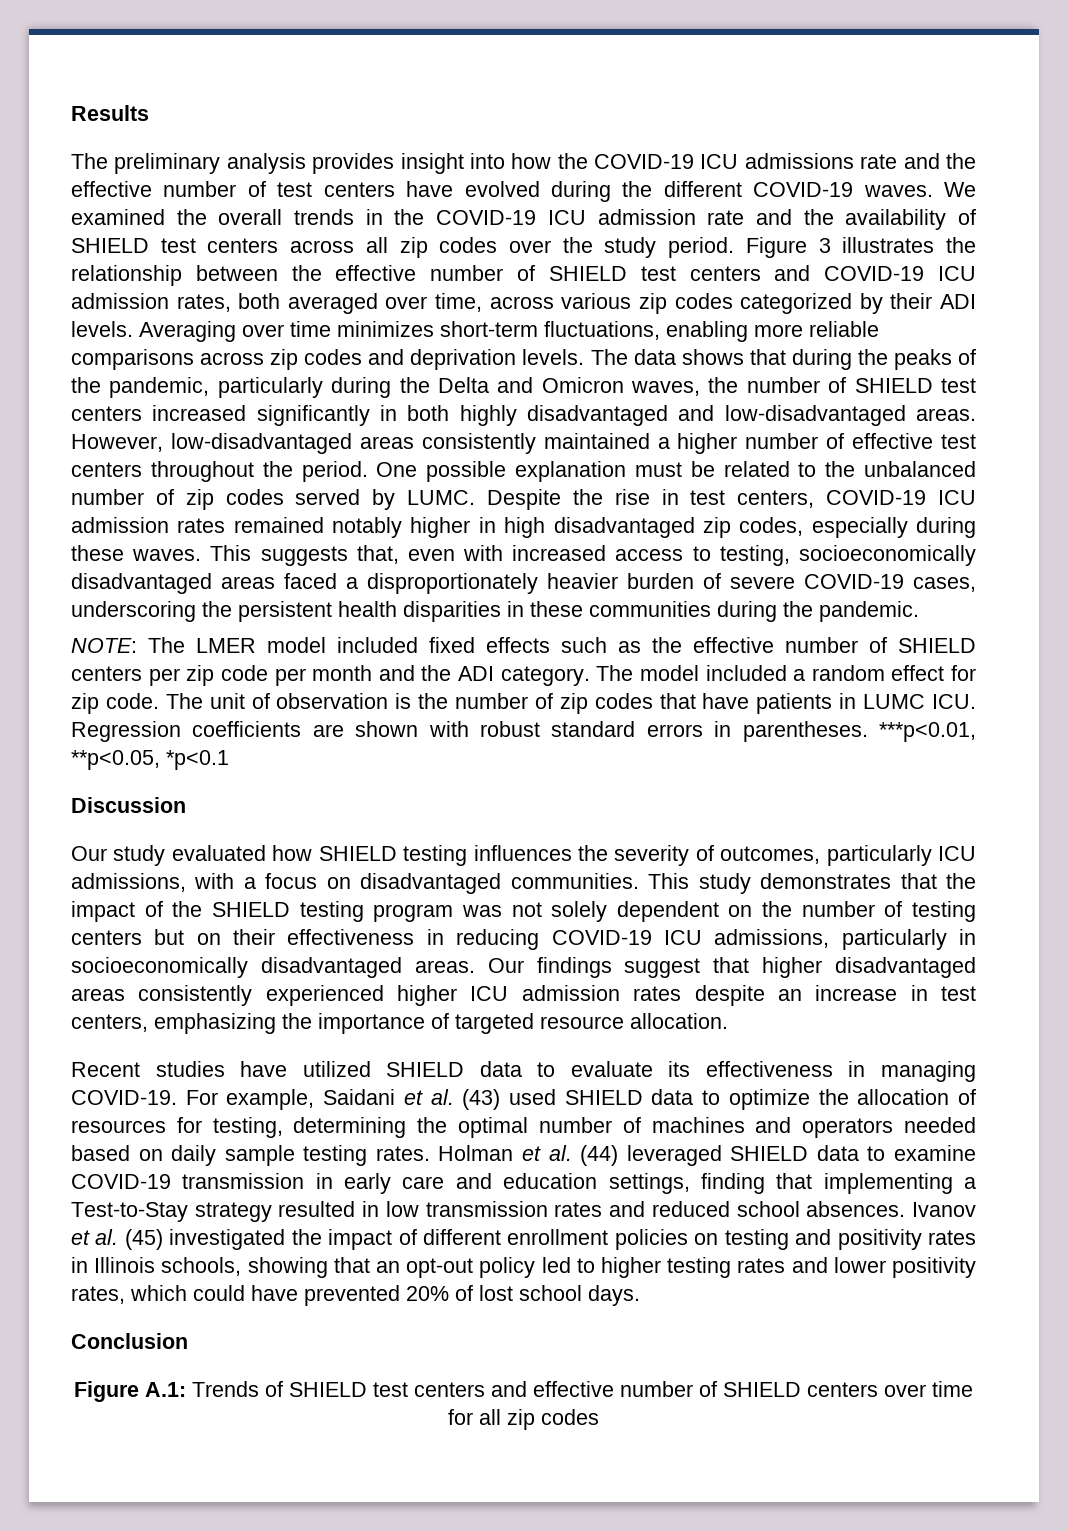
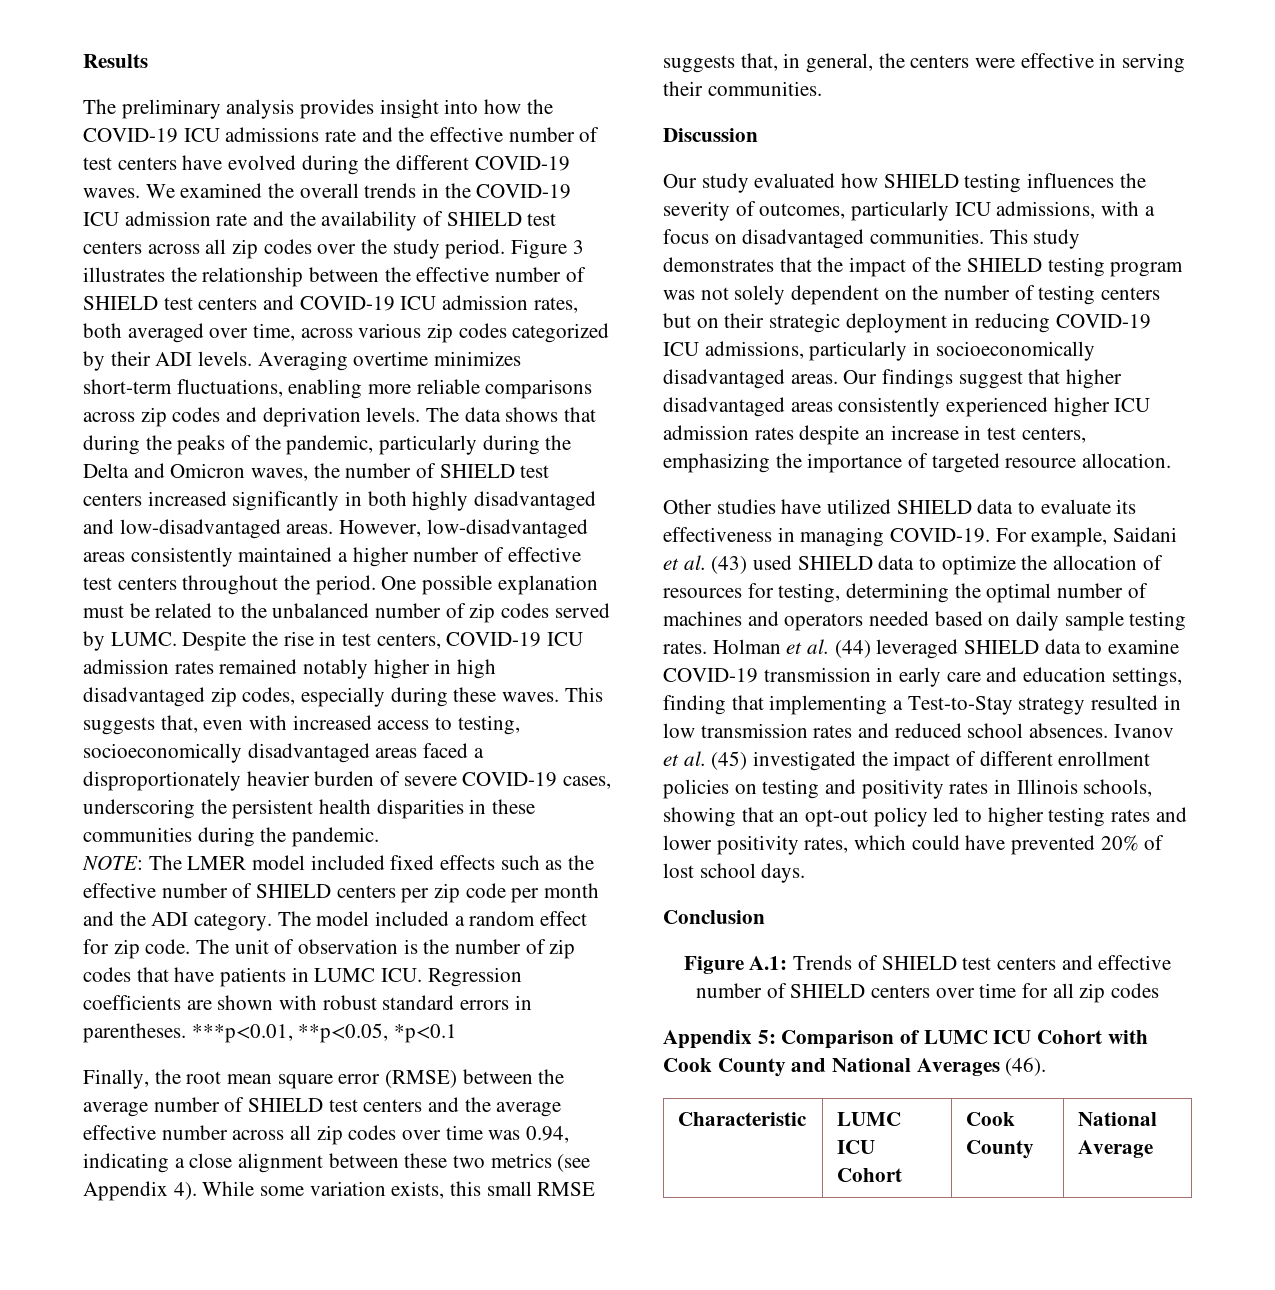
[242,321,331,337] over time -> [353,351,429,366] overtime
(229, 760) none -> [83,1069,565,1089] [83,1097,562,1117] [83,1125,570,1145] [83,1153,591,1173] [83,1181,596,1201] [663,53,1186,73] [663,81,822,96] // Finally, the root mean square error (RMSE) between the average number of SHIELD test centers and the average effective number across all zip codes over time was 0.94, indicating a close alignment between these two metrics (see Appendix 4). While some variation exists, this small RMSE suggests that, in general, the centers were effective in serving their communities.
[287,929,415,945] effectiveness -> [769,313,947,333] strategic deployment
[71,1062,140,1077] Recent -> [663,499,712,514] Other
(599, 1417) none -> [663,1030,1148,1049] [663,1057,1047,1077] [678,1112,808,1126] [837,1112,902,1126] [837,1140,876,1154] [837,1168,903,1182] [966,1112,1016,1126] [966,1140,1035,1159] [1078,1112,1158,1126] [1078,1140,1154,1158] // Appendix 5: Comparison of LUMC ICU Cohort with Cook County and National Averages (46). // Characteristic | LUMC ICU Cohort | Cook County | National Average

